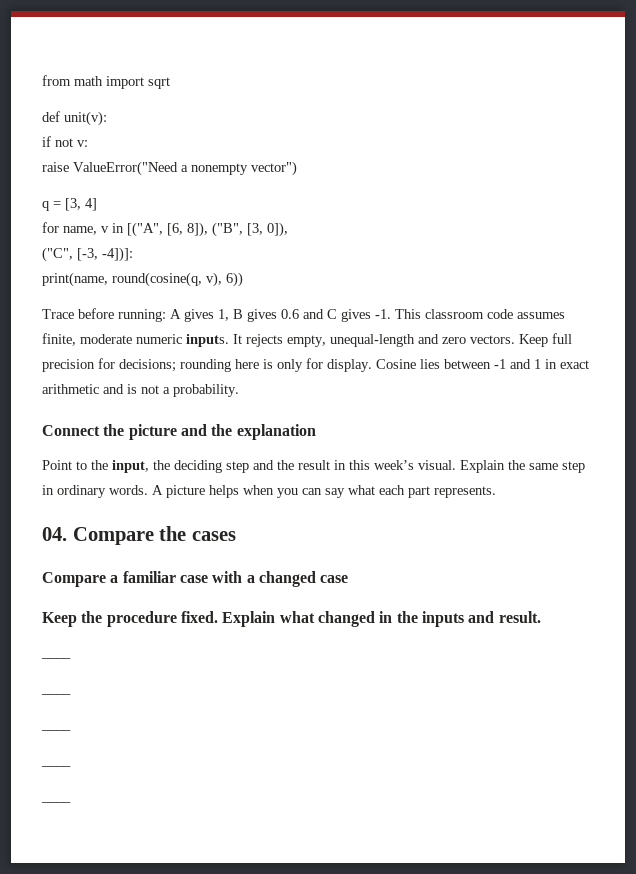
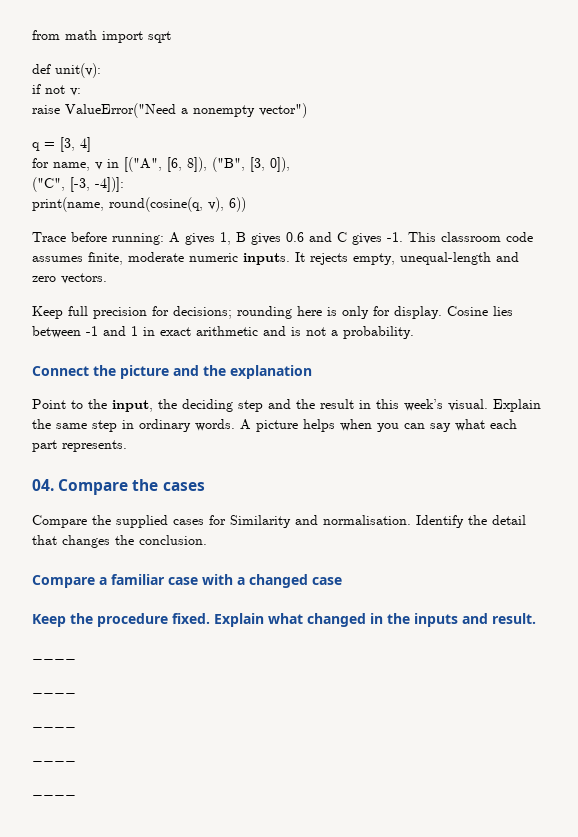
(515, 339) none -> (107, 278) //
(236, 536) none -> [32,515,526,528] [32,535,207,548] // Compare the supplied cases for Similarity and normalisation. Identify the detail that changes the conclusion.

